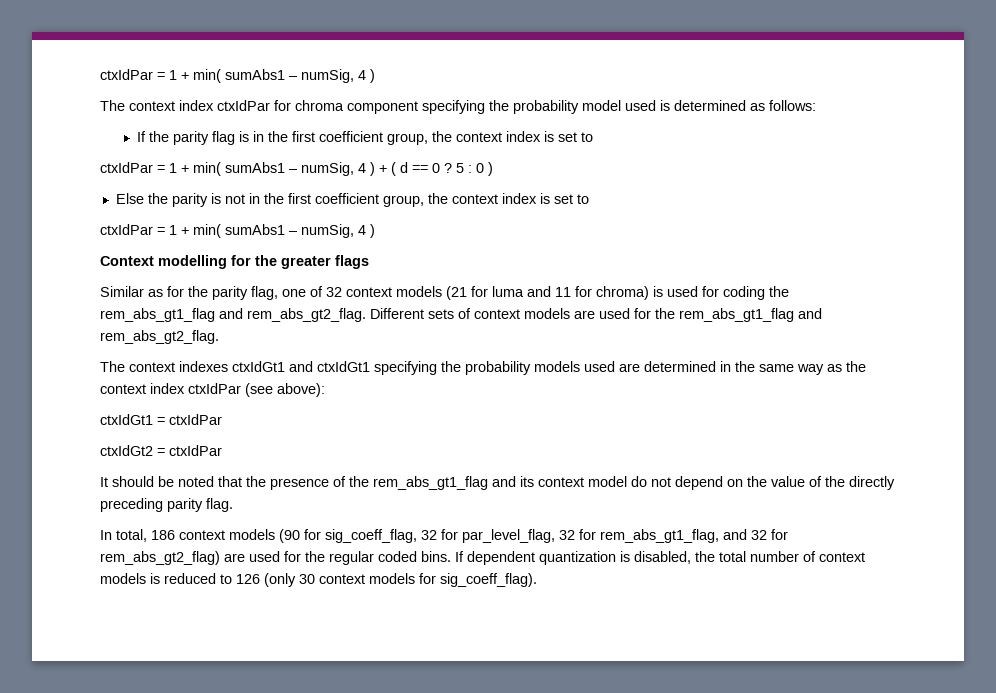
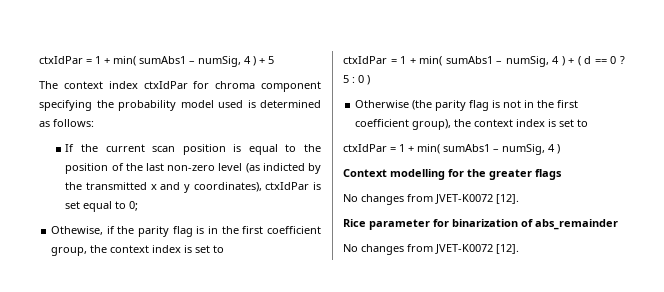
(375, 76) none -> [259,56,274,64] + 5
(170, 136) none -> [105,144,322,155] [65,163,322,174] [65,182,321,193] [65,201,139,212] [51,226,135,235] current scan position is equal to the position of the last non-zero level (as indicted by the transmitted x and y coordinates), ctxIdPar is set equal to 0; // Othewise, if the
[115,193,208,207] Else the parity -> [355,100,490,111] Otherwise (the parity flag
[382,195,424,207] group, -> [412,119,452,130] group),
[100,286,789,300] [100,308,822,322] [100,330,219,344] [100,361,866,375] [100,383,325,397] [100,414,222,425] [100,445,222,456] [100,476,895,490] [100,498,233,512] [100,529,788,543] [100,551,865,565] [100,573,537,587] Similar as for the parity flag, one of 32 context models (21 for luma and 11 for chroma) is used for coding the rem_abs_gt1_flag and rem_abs_gt2_flag. Different sets of context models are used for the rem_abs_gt1_flag and rem_abs_gt2_flag. // The context indexes ctxIdGt1 and ctxIdGt1 specifying the probability models used are determined in the same way as the context index ctxIdPar (see above): // ctxIdGt1 = ctxIdPar // ctxIdGt2 = ctxIdPar // It should be noted that the presence of the rem_abs_gt1_flag and its context model do not depend on the value of the directly preceding parity flag. // In total, 186 context models (90 for sig_coeff_flag, 32 for par_level_flag, 32 for rem_abs_gt1_flag, and 32 for rem_abs_gt2_flag) are used for the regular coded bins. If dependent quantization is disabled, the total number of context models is reduced to 126 (only 30 context models for sig_coeff_flag). -> [343,194,519,205] [343,219,618,230] [343,244,519,255] No changes from JVET-K0072 [12]. // Rice parameter for binarization of abs_remainder // No changes from JVET-K0072 [12].

